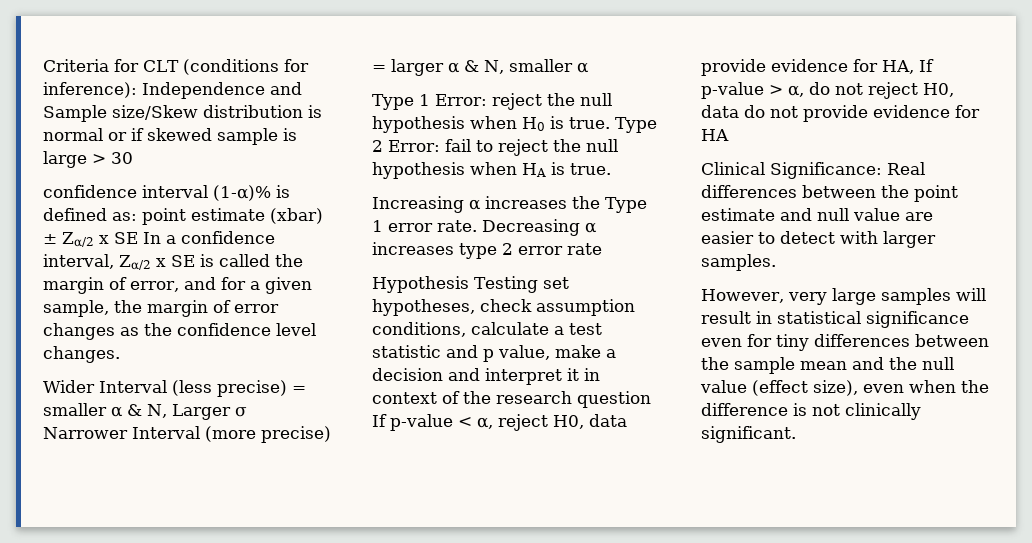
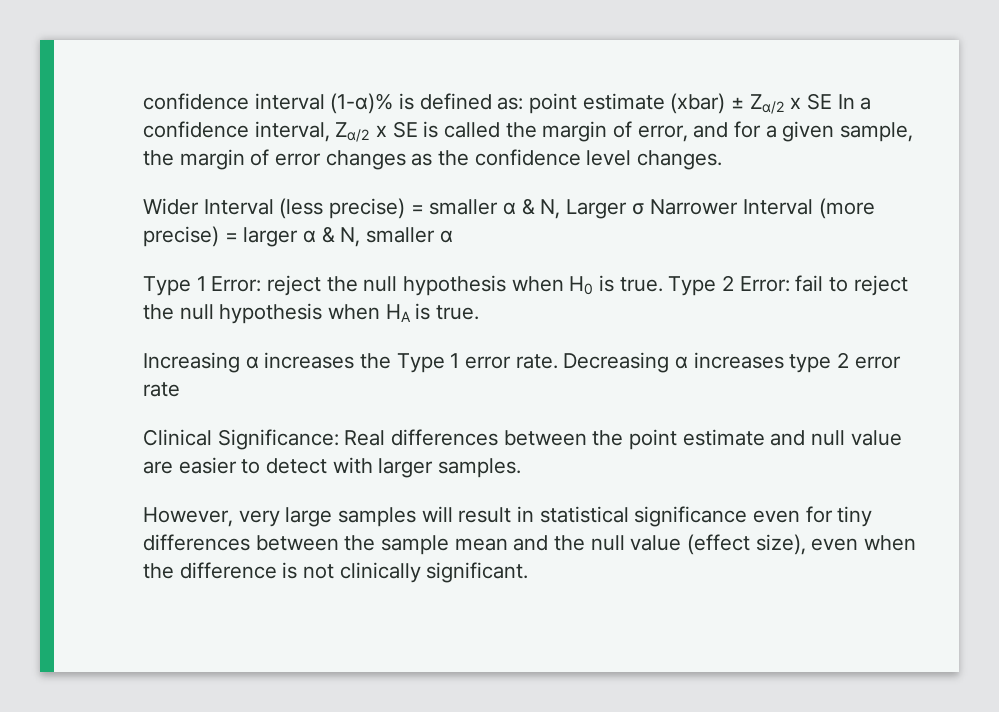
[43,59,309,75] [43,82,302,99] [43,105,322,122] [43,128,297,145] [43,151,133,168] Criteria for CLT (conditions for inference): Independence and Sample size/Skew distribution is normal or if skewed sample is large > 30 // -> (143, 101) none
[372,276,569,293] [372,299,635,316] [372,322,602,337] [372,345,616,362] [372,368,600,385] [372,391,651,408] [372,414,627,431] [701,59,934,76] [701,82,954,99] [701,105,980,122] [701,129,729,141] // Hypothesis Testing set hypotheses, check assumption conditions, calculate a test statistic and p value, make a decision and interpret it in context of the research question If p-value < α, reject H0, data provide evidence for HA, If p-value > α, do not reject H0, data do not provide evidence for HA -> (180, 389) none

